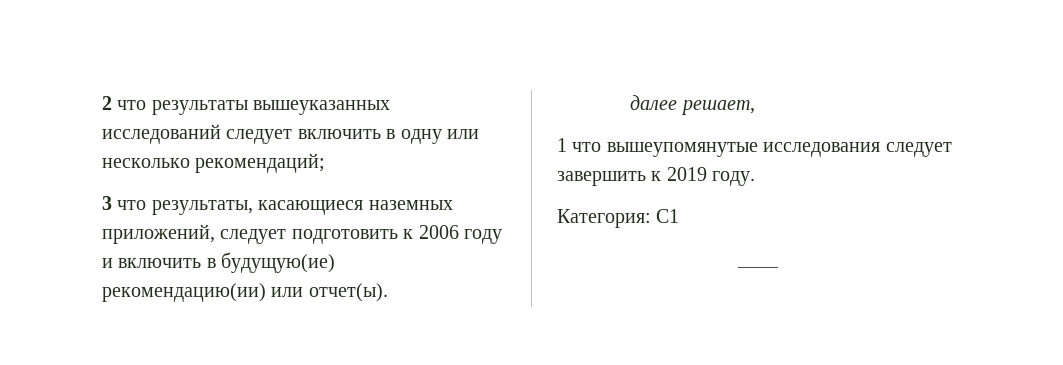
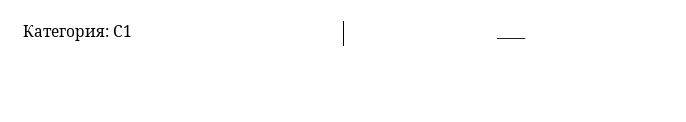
[102,96,391,115] [102,124,479,144] [102,153,326,173] [102,196,453,215] [102,224,502,244] [102,252,336,273] [102,283,388,302] [630,95,755,115] [557,138,952,157] [557,167,756,186] 2 что результаты вышеуказанных исследований следует включить в одну или несколько рекомендаций; // 3 что результаты, касающиеся наземных приложений, следует подготовить к 2006 году и включить в будущую(ие) рекомендацию(ии) или отчет(ы). // далее решает, // 1 что вышеупомянутые исследования следует завершить к 2019 году. // -> (23, 33) none

